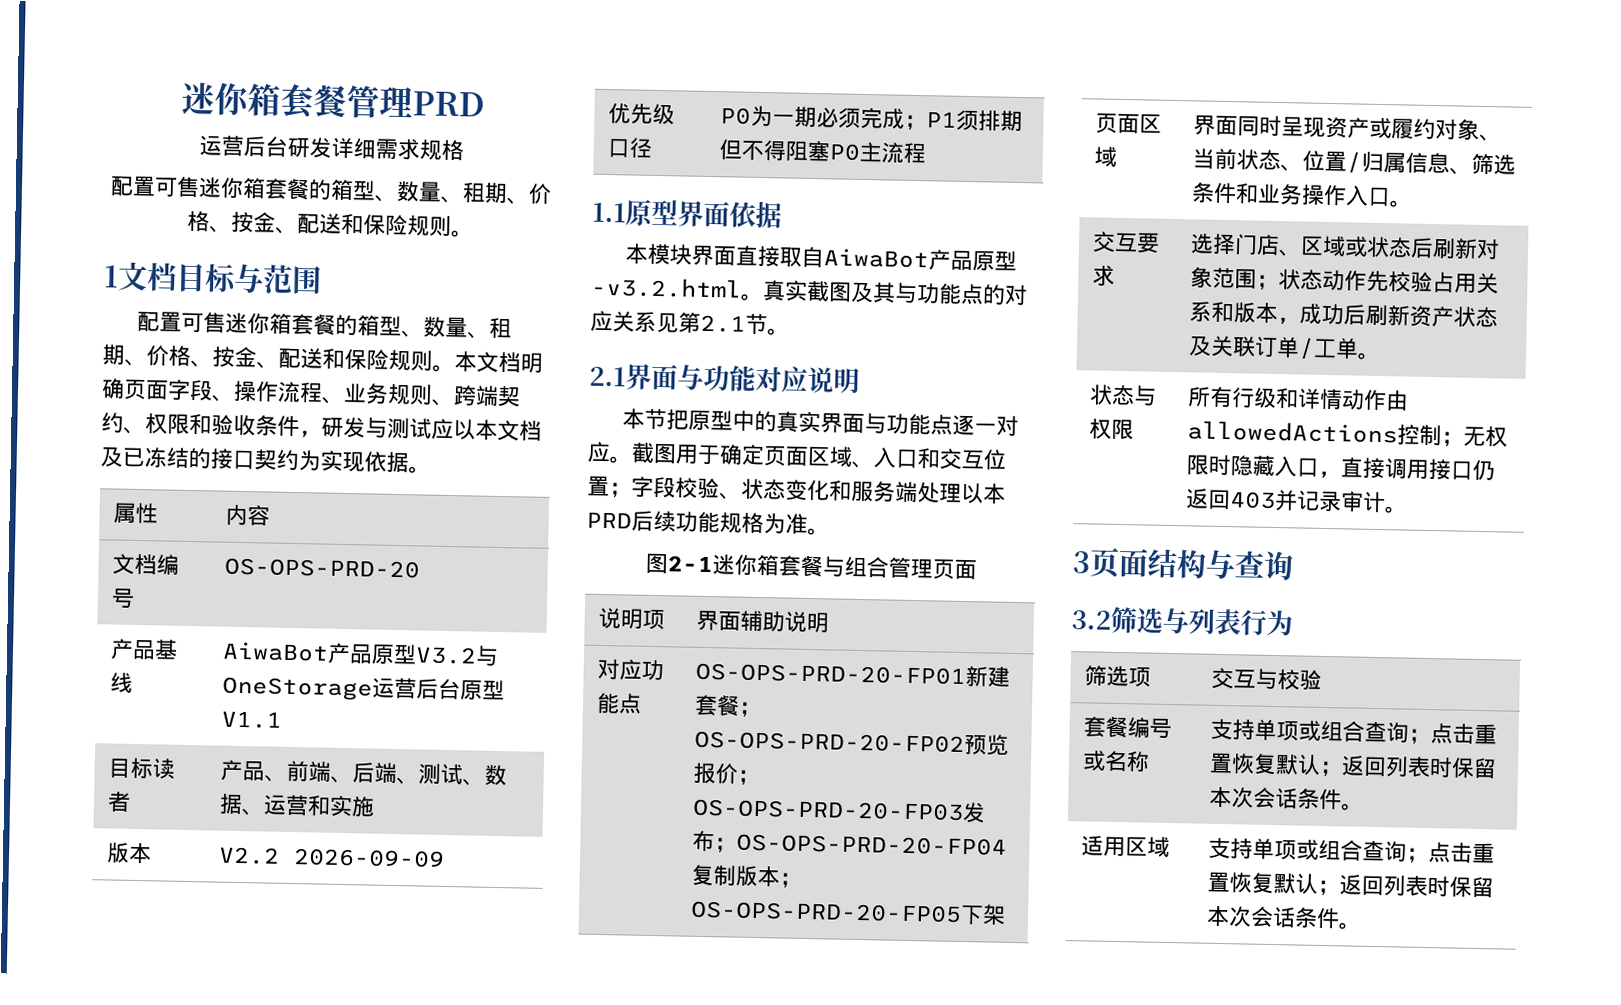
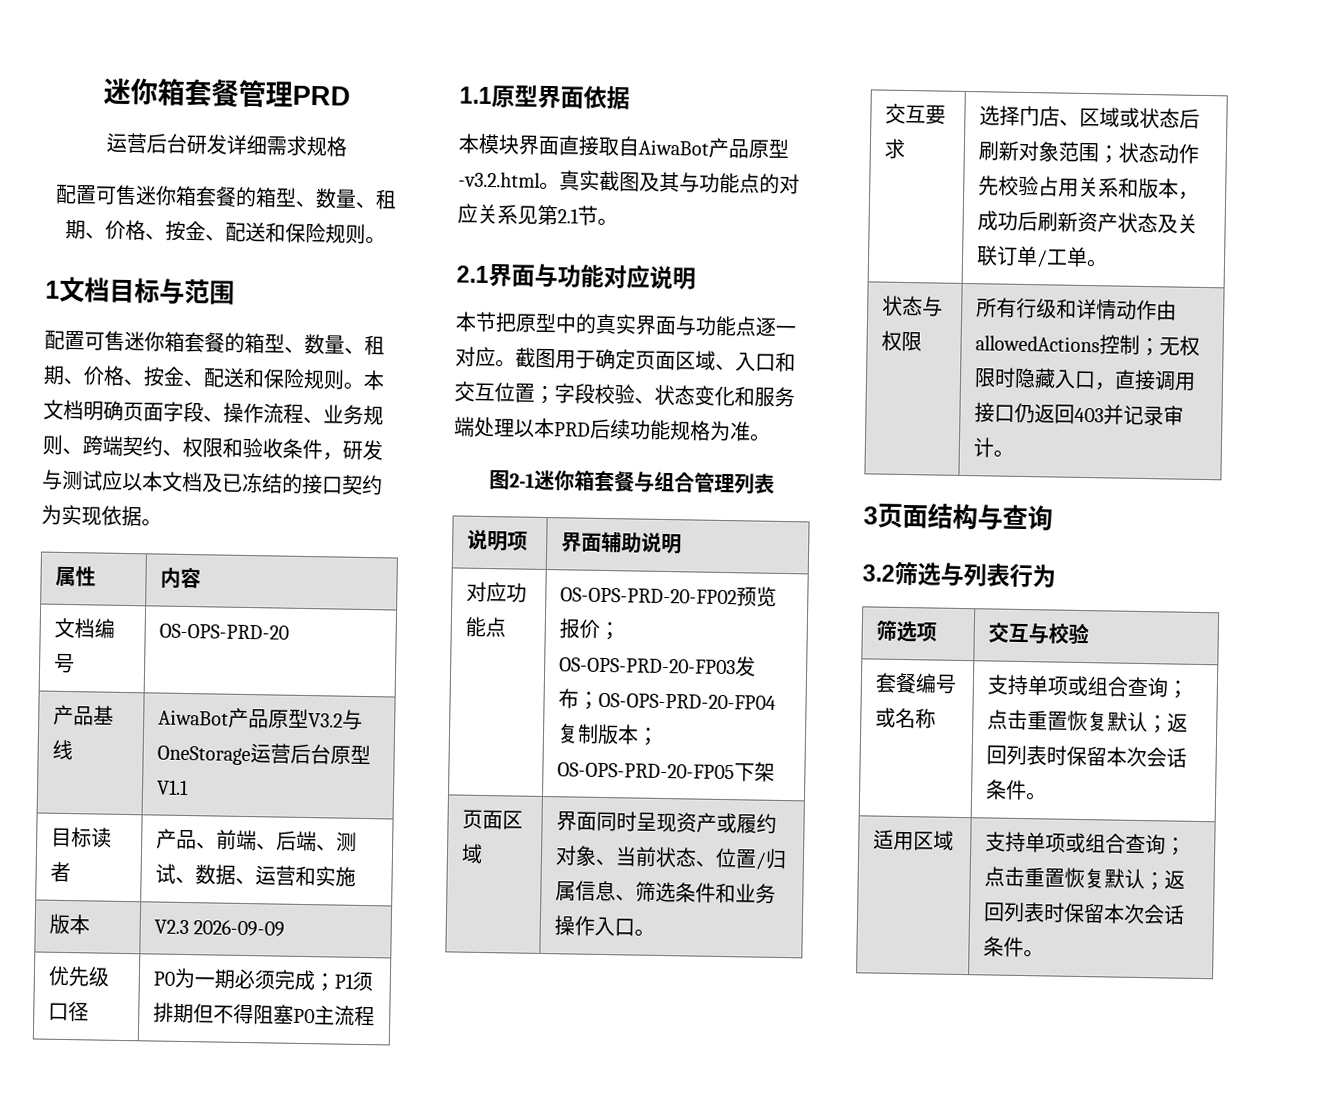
[218,846,281,865] V2.2 -> [153,919,189,935] V2.3
[931,558,977,580] 页面 -> [734,473,775,495] 列表
[695,662,1011,687] [694,694,763,718] OS-OPS-PRD-20-FP01新建套餐； -> (506, 627) none

